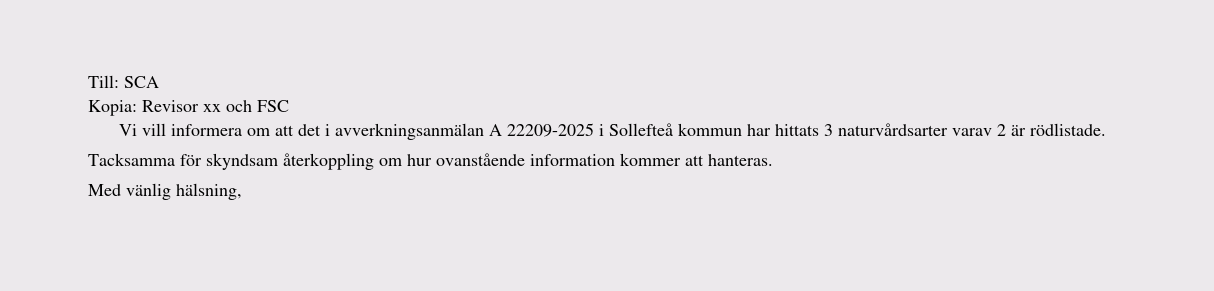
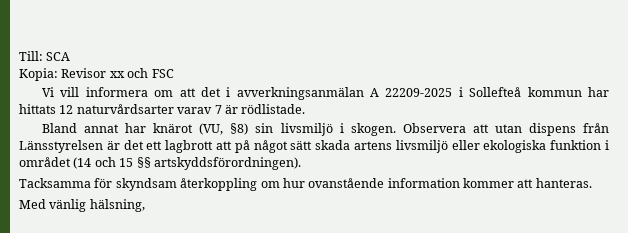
[823,124,833,136] 3 -> [59,105,74,114] 12
[996,124,1006,136] 2 -> [214,105,222,114] 7
(1106, 129) none -> [42,123,609,136] [19,140,609,153] [19,157,301,170] // Bland annat har knärot (VU, §8) sin livsmiljö i skogen. Observera att utan dispens från Länsstyrelsen är det ett lagbrott att på något sätt skada artens livsmiljö eller ekologiska funktion i området (14 och 15 §§ artskyddsförordningen).

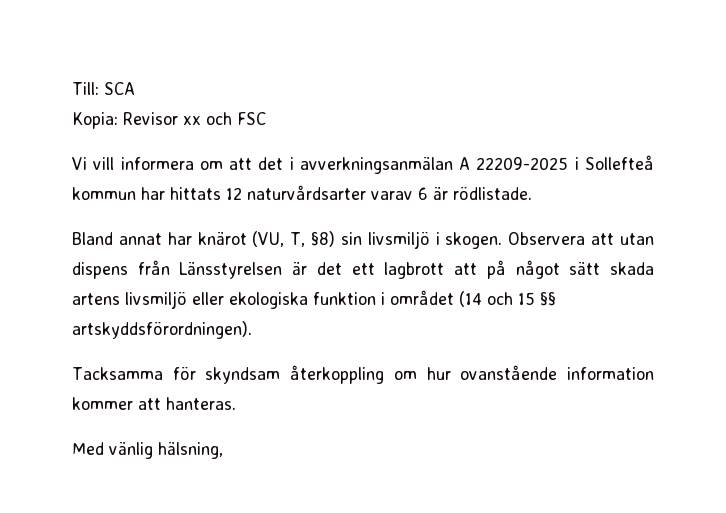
[214,105,222,114] 7 -> [418,187,428,200] 6
(224, 129) none -> [290,232,306,247] T,

